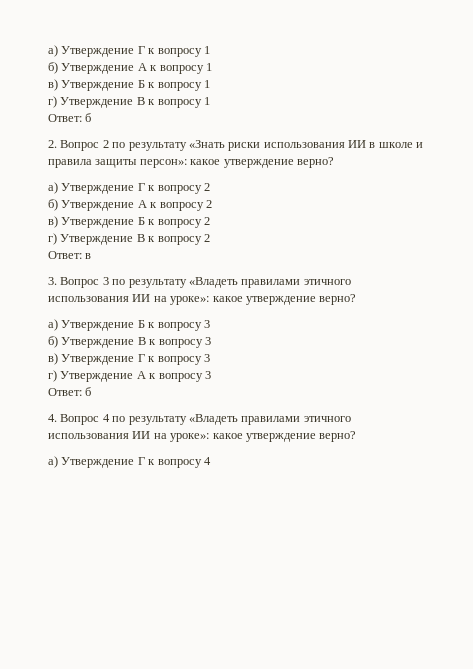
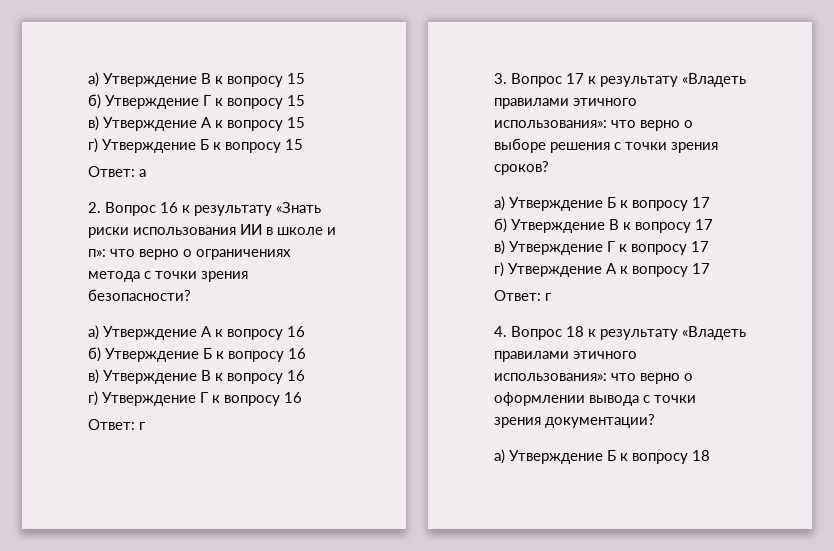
[48,45,210,57] [48,62,212,74] [48,79,210,91] [48,96,210,108] [48,113,92,122] а) Утверждение Г к вопросу 1 // б) Утверждение А к вопросу 1 // в) Утверждение Б к вопросу 1 // г) Утверждение В к вопросу 1 // Ответ: б -> [88,72,305,87] [88,94,305,109] [88,116,305,131] [88,138,303,153] [88,166,146,177] а) Утверждение В к вопросу 15 // б) Утверждение Г к вопросу 15 // в) Утверждение А к вопросу 15 // г) Утверждение Б к вопросу 15 // Ответ: а
[102,140,126,148] 2 по -> [160,202,190,213] 16 к
[48,157,334,168] [48,182,210,194] [48,199,212,211] [48,216,210,228] [48,233,210,245] [48,251,92,259] правила защиты персон»: какое утверждение верно? // а) Утверждение Г к вопросу 2 // б) Утверждение А к вопросу 2 // в) Утверждение Б к вопросу 2 // г) Утверждение В к вопросу 2 // Ответ: в -> [88,249,291,260] [88,271,248,282] [88,289,191,301] [88,325,305,340] [88,347,306,362] [88,369,305,384] [88,391,302,406] [88,419,145,430] п»: что верно о ограничениях метода с точки зрения безопасности? // а) Утверждение А к вопросу 16 // б) Утверждение Б к вопросу 16 // в) Утверждение В к вопросу 16 // г) Утверждение Г к вопросу 16 // Ответ: г
[102,277,351,288] [48,294,357,305] [48,319,210,331] 3 по результату «Владеть правилами этичного использования ИИ на уроке»: какое утверждение верно? // а) Утверждение Б к вопросу 3 -> [566,73,746,87] [494,98,637,109] [494,120,693,131] [494,138,718,153] [494,161,549,175] [494,196,710,211] 17 к результату «Владеть правилами этичного использования»: что верно о выборе решения с точки зрения сроков? // а) Утверждение Б к вопросу 17
[204,337,211,345] 3 -> [695,219,713,230] 17
[203,354,210,362] 3 -> [691,241,709,252] 17
[204,371,211,379] [48,387,92,396] 3 // Ответ: б -> [692,263,710,274] [494,290,551,301] 17 // Ответ: г
[102,414,351,425] [48,431,357,442] [48,456,211,468] 4 по результату «Владеть правилами этичного использования ИИ на уроке»: какое утверждение верно? // а) Утверждение Г к вопросу 4 -> [566,326,746,340] [494,351,637,362] [494,373,693,384] [494,392,696,406] [494,414,655,428] [494,449,710,464] 18 к результату «Владеть правилами этичного использования»: что верно о оформлении вывода с точки зрения документации? // а) Утверждение Б к вопросу 18

